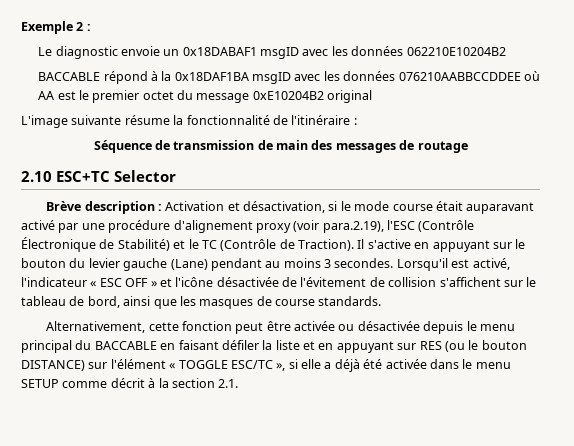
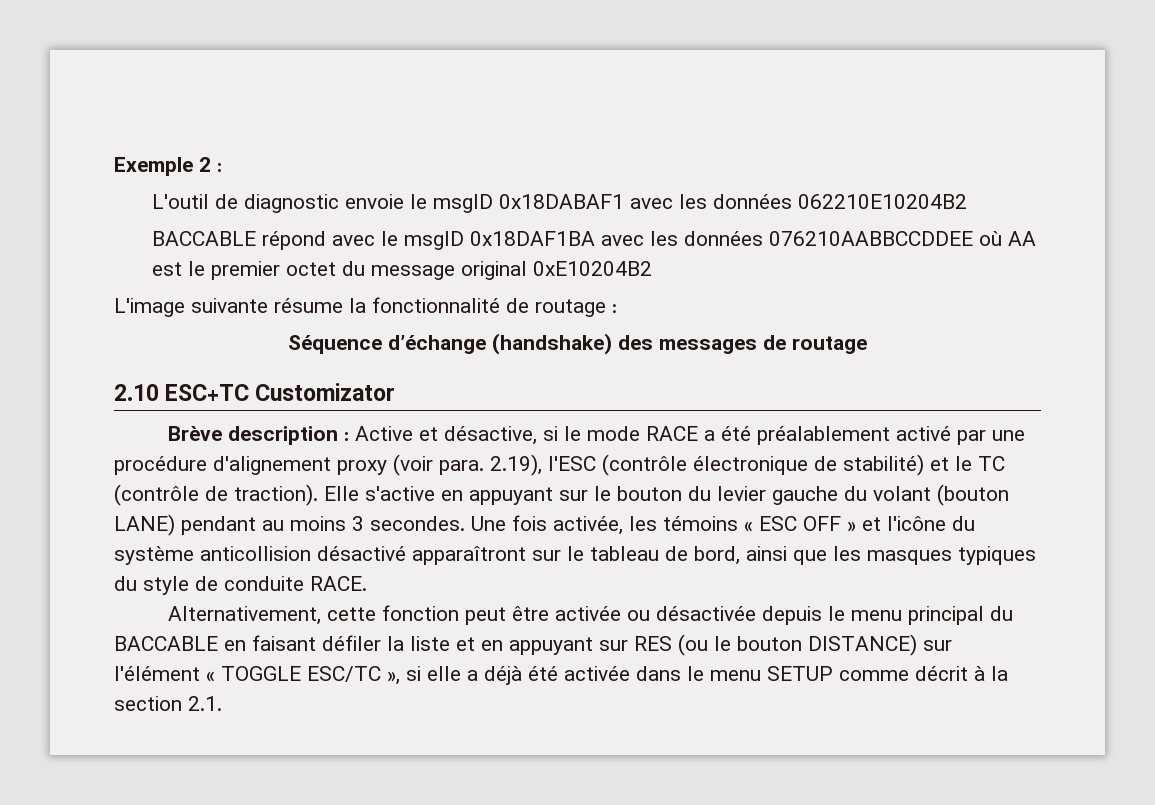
[38,46,300,59] Le diagnostic envoie un 0x18DABAF1 msgID -> [152,194,625,213] L'outil de diagnostic envoie le msgID 0x18DABAF1
[150,71,292,84] à la 0x18DAF1BA msgID -> [332,231,596,250] avec le msgID 0x18DAF1BA
(250, 98) none -> [461,261,528,280] original
[327,90,373,103] original -> (653, 268) none
[291,115,351,125] l'itinéraire -> [535,299,606,317] routage
[154,140,308,150] de transmission de main -> [388,333,612,355] d’échange (handshake)
[114,170,177,182] Selector -> [255,383,396,401] Customizator
[165,201,535,214] Activation et désactivation, si le mode course était auparavant -> [355,426,891,445] Active et désactive, si le mode RACE a été préalablement
[322,220,475,233] [21,237,365,252] para.2.19), l'ESC (Contrôle Électronique de Stabilité) et le TC (Contrôle de Traction). Il -> [439,454,1005,476] [114,484,359,506] para. 2.19), l'ESC (contrôle électronique de stabilité) et le TC (contrôle de traction). Elle
[170,259,208,270] (Lane) -> [844,484,1009,506] [114,514,175,536] du volant (bouton LANE)
[396,258,510,271] [21,277,87,287] Lorsqu'il est activé, l'indicateur -> [471,515,738,535] Une fois activée, les témoins
[216,277,501,287] désactivée de l'évitement de collision s'affichent -> [952,516,975,531] [114,546,526,565] du système anticollision désactivé apparaîtront
[256,296,382,306] de course standards. -> [958,546,1036,565] [114,576,367,595] typiques du style de conduite RACE.

